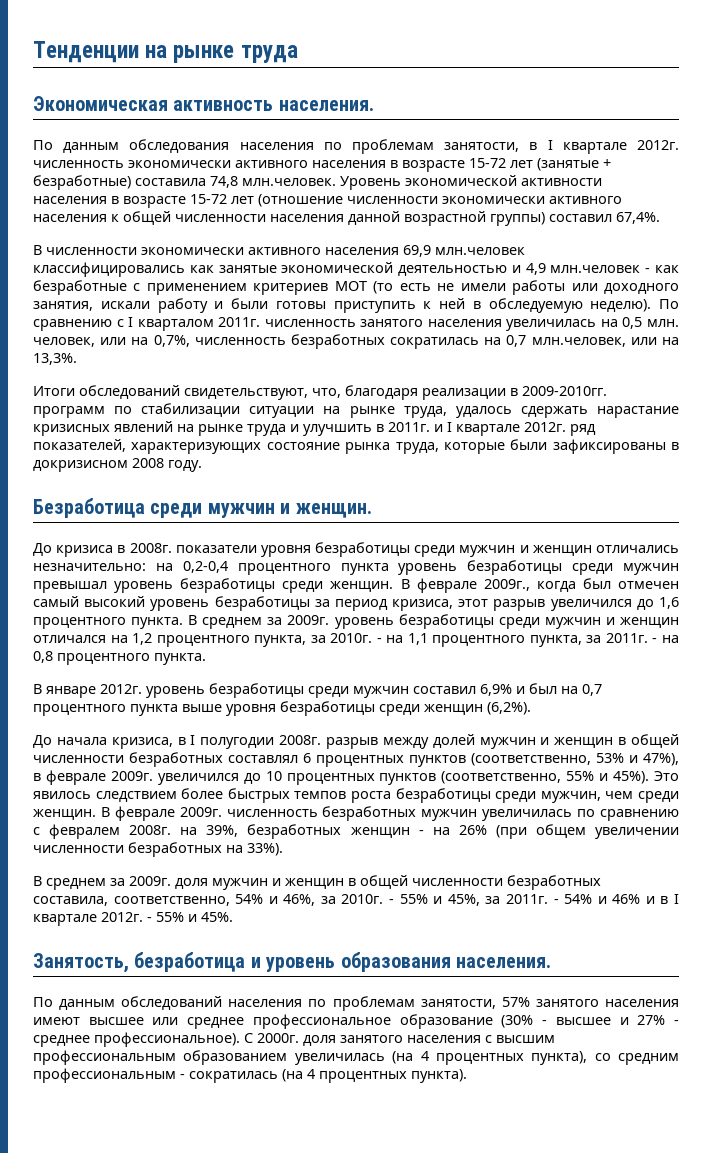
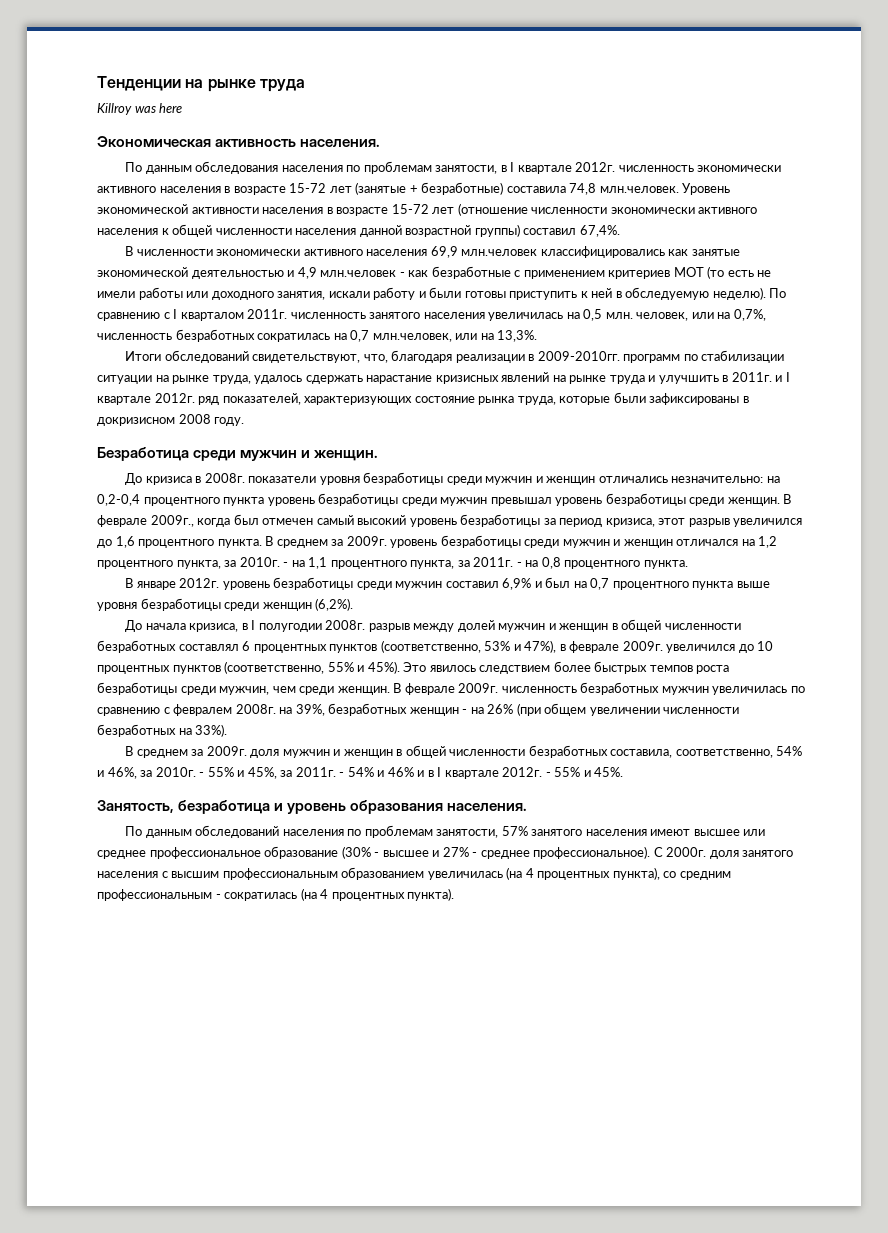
(298, 54) none -> [97,103,183,115] // Killroy was here

